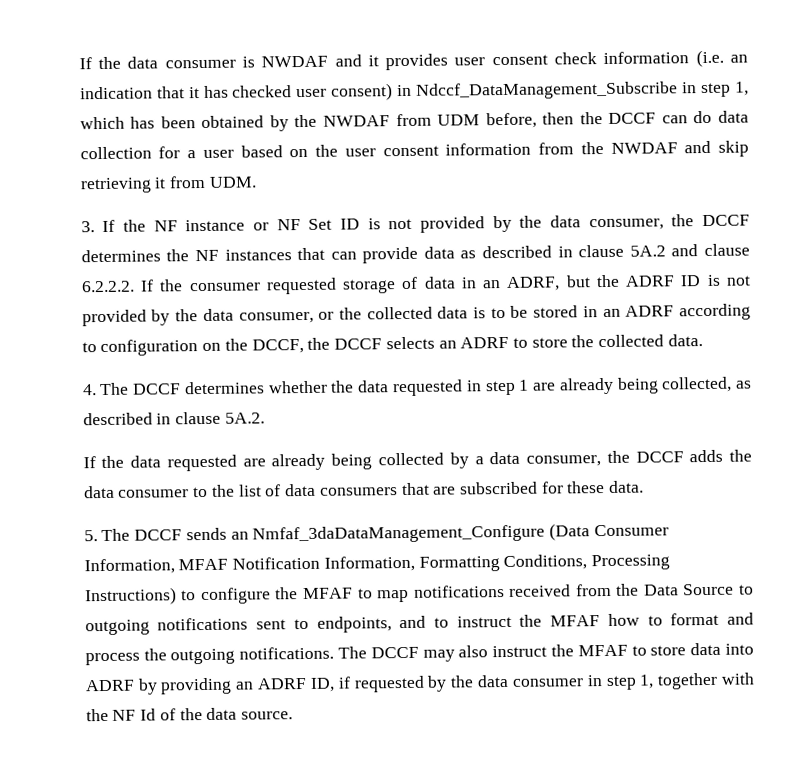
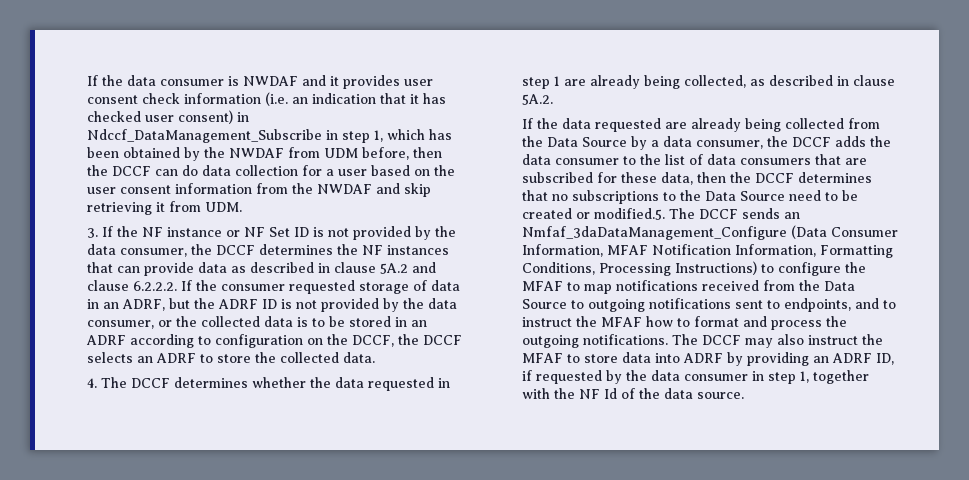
(444, 459) none -> [847,118,880,129] [521,136,627,147] from the Data Source
[608,480,645,493] [83,530,98,542] data. // 5. -> [660,172,872,185] [521,190,858,204] [521,208,665,220] data, then the DCCF determines that no subscriptions to the Data Source need to be created or modified.5.

